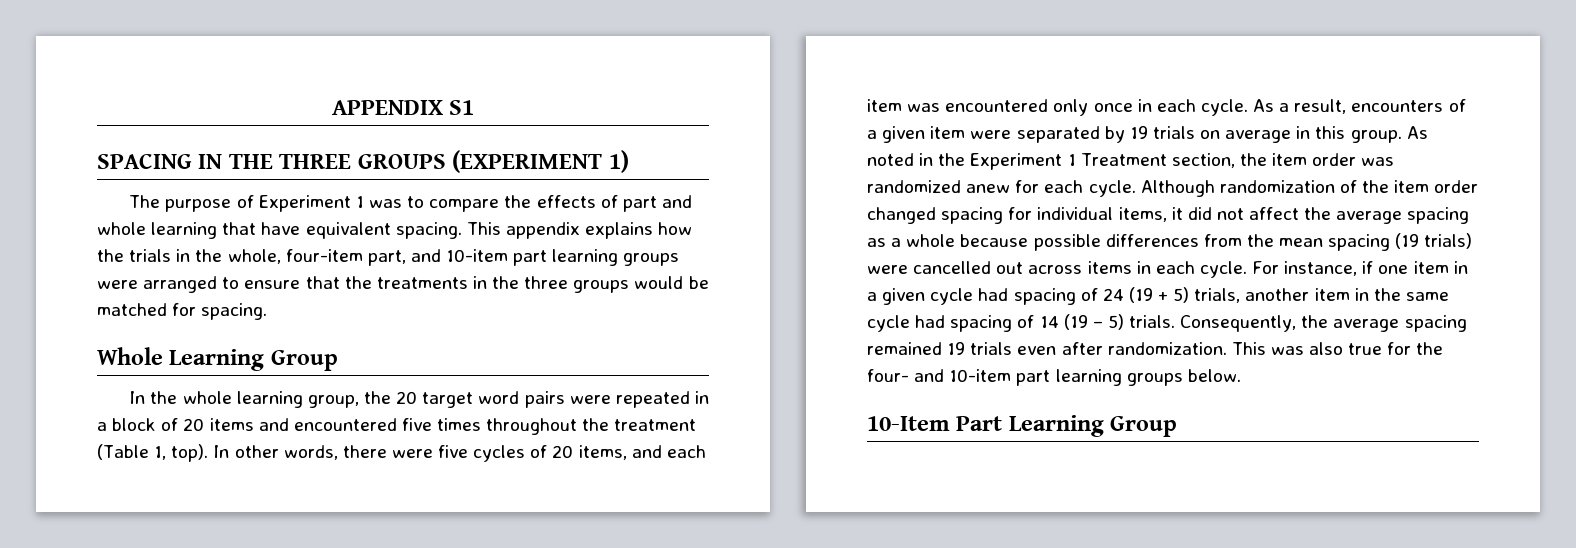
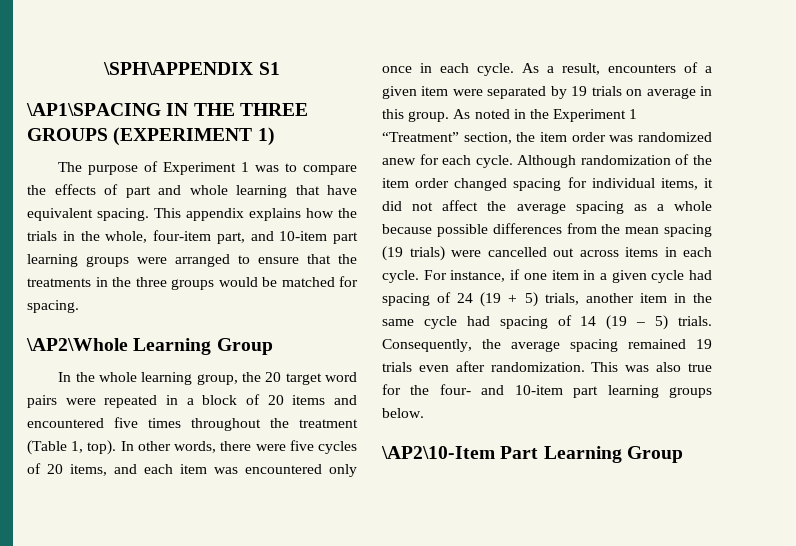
[331,100,443,115] APPENDIX -> [103,62,254,75] \SPH\APPENDIX
[97,154,192,169] SPACING -> [26,103,161,116] \AP1\SPACING
[97,347,163,365] Whole -> [26,338,128,351] \AP2\Whole
[1080,153,1167,166] Treatment -> [382,132,459,142] “Treatment”
[867,416,950,431] 10-Item -> [381,446,495,459] \AP2\10-Item

